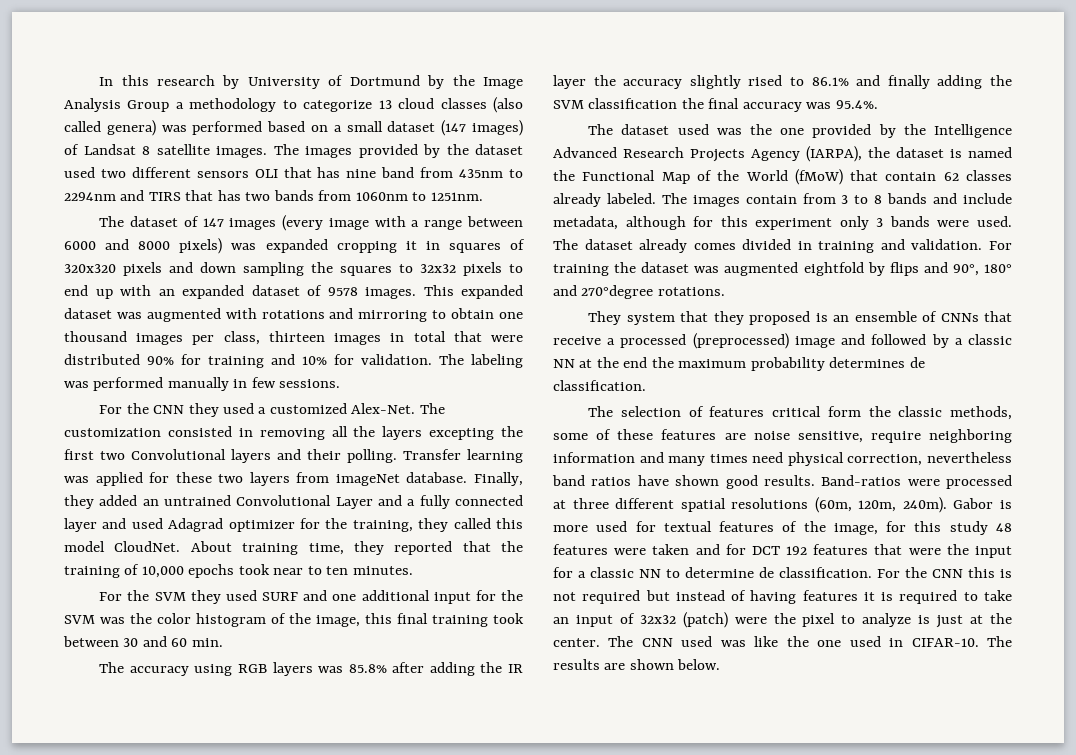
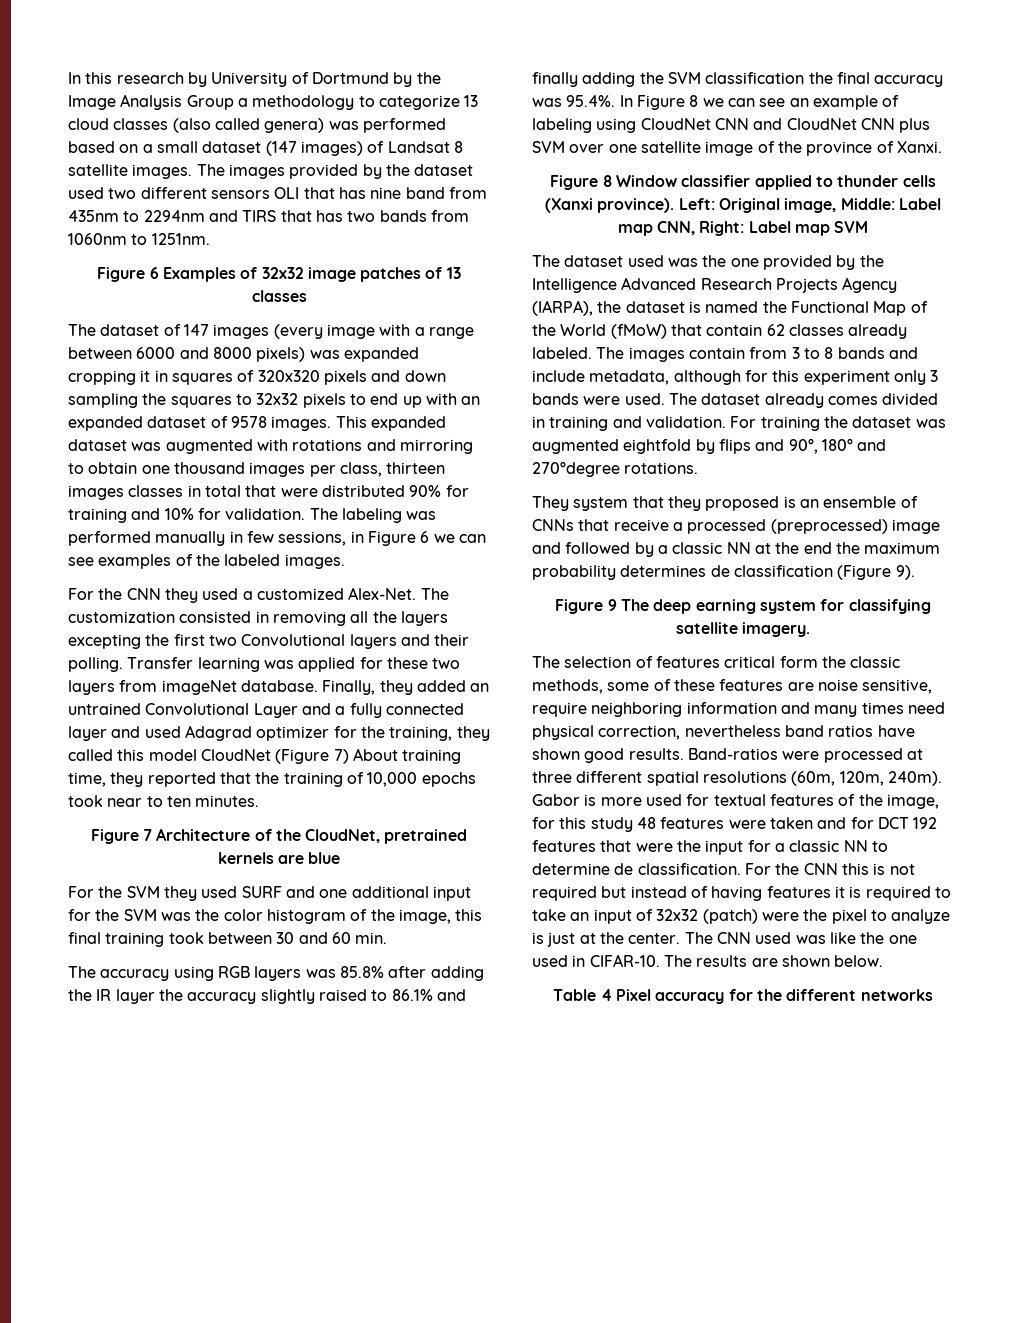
(483, 196) none -> [97,267,461,282] [251,290,307,302] // Figure 6 Examples of 32x32 image patches of 13 classes
(382, 339) none -> [128,485,184,497] classes
[279,379,341,388] sessions. -> [278,531,486,546] [68,554,345,569] sessions, in Figure 6 we can see examples of the labeled images.
[114,541,181,552] CloudNet. -> [200,749,349,764] CloudNet (Figure 7)
(413, 570) none -> [90,828,468,844] [217,852,341,864] // Figure 7 Architecture of the CloudNet, pretrained kernels are blue
[748,75,783,86] rised -> [318,989,367,1001] raised
(878, 104) none -> [619,95,900,110] [532,118,931,133] [532,141,942,156] [550,175,936,190] [545,198,941,213] [617,221,869,236] In Figure 8 we can see an example of labeling using CloudNet CNN and CloudNet CNN plus SVM over one satellite image of the province of Xanxi. // Figure 8 Window classifier applied to thunder cells (Xanxi province). Left: Original image, Middle: Label map CNN, Right: Label map SVM
[553,380,646,391] classification. -> [733,565,915,580] [555,599,931,614] [675,622,811,637] classification (Figure 9). // Figure 9 The deep earning system for classifying satellite imagery.
(721, 664) none -> [553,989,933,1004] // Table 4 Pixel accuracy for the different networks

